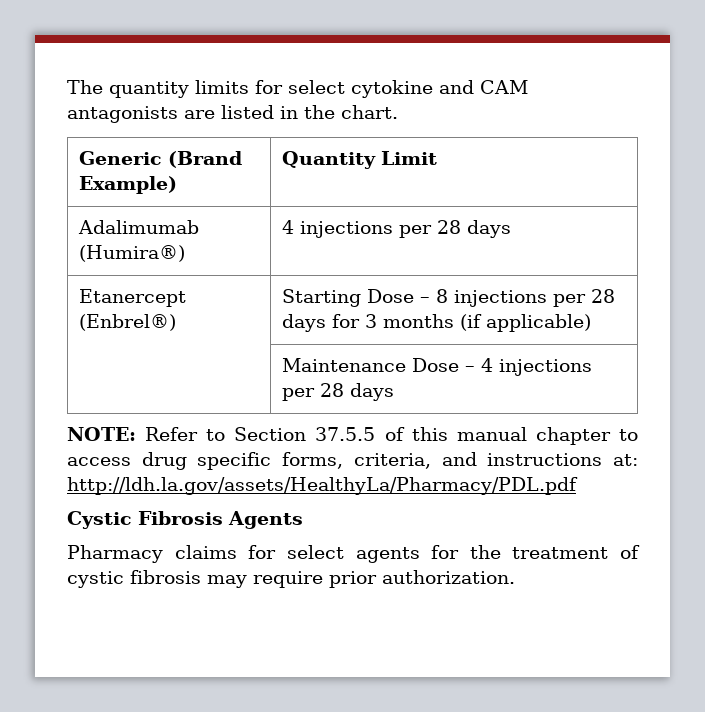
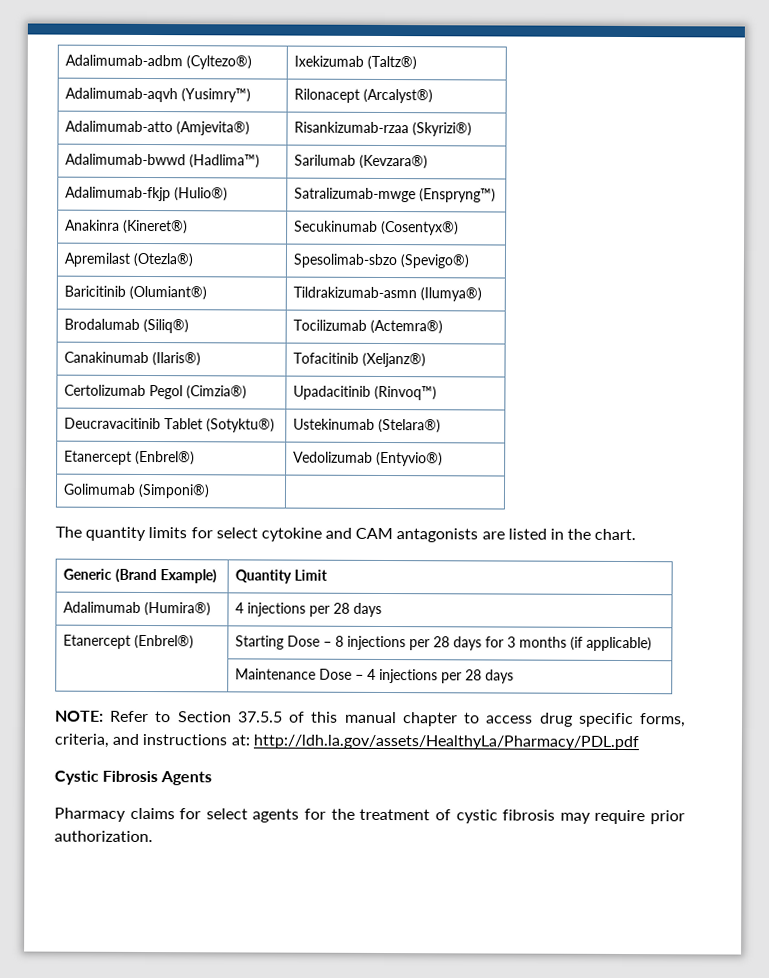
(67, 87) none -> [65,54,253,70] [294,55,418,71] [65,87,252,103] [294,88,434,104] [65,120,251,136] [294,121,473,137] [65,153,261,169] [294,154,429,170] [65,186,229,202] [294,187,497,203] [65,219,189,235] [294,220,460,236] [64,252,194,268] [293,253,470,269] [64,285,208,301] [293,286,483,302] [64,318,190,334] [293,319,444,335] [64,351,202,367] [293,352,427,368] [64,384,248,400] [293,385,438,401] [64,417,276,433] [293,418,442,434] [64,450,196,466] [293,451,444,467] [63,483,211,499] Adalimumab-adbm (Cyltezo®) | Ixekizumab (Taltz®) // Adalimumab-aqvh (Yusimry™) | Rilonacept (Arcalyst®) // Adalimumab-atto (Amjevita®) | Risankizumab-rzaa (Skyrizi®) // Adalimumab-bwwd (Hadlima™) | Sarilumab (Kevzara®) // Adalimumab-fkjp (Hulio®) | Satralizumab-mwge (Enspryng™) // Anakinra (Kineret®) | Secukinumab (Cosentyx®) // Apremilast (Otezla®) | Spesolimab-sbzo (Spevigo®) // Baricitinib (Olumiant®) | Tildrakizumab-asmn (Ilumya®) // Brodalumab (Siliq®) | Tocilizumab (Actemra®) // Canakinumab (Ilaris®) | Tofacitinib (Xeljanz®) // Certolizumab Pegol (Cimzia®) | Upadacitinib (Rinvoq™) // Deucravacitinib Tablet (Sotyktu®) | Ustekinumab (Stelara®) // Etanercept (Enbrel®) | Vedolizumab (Entyvio®) // Golimumab (Simponi®) | //

